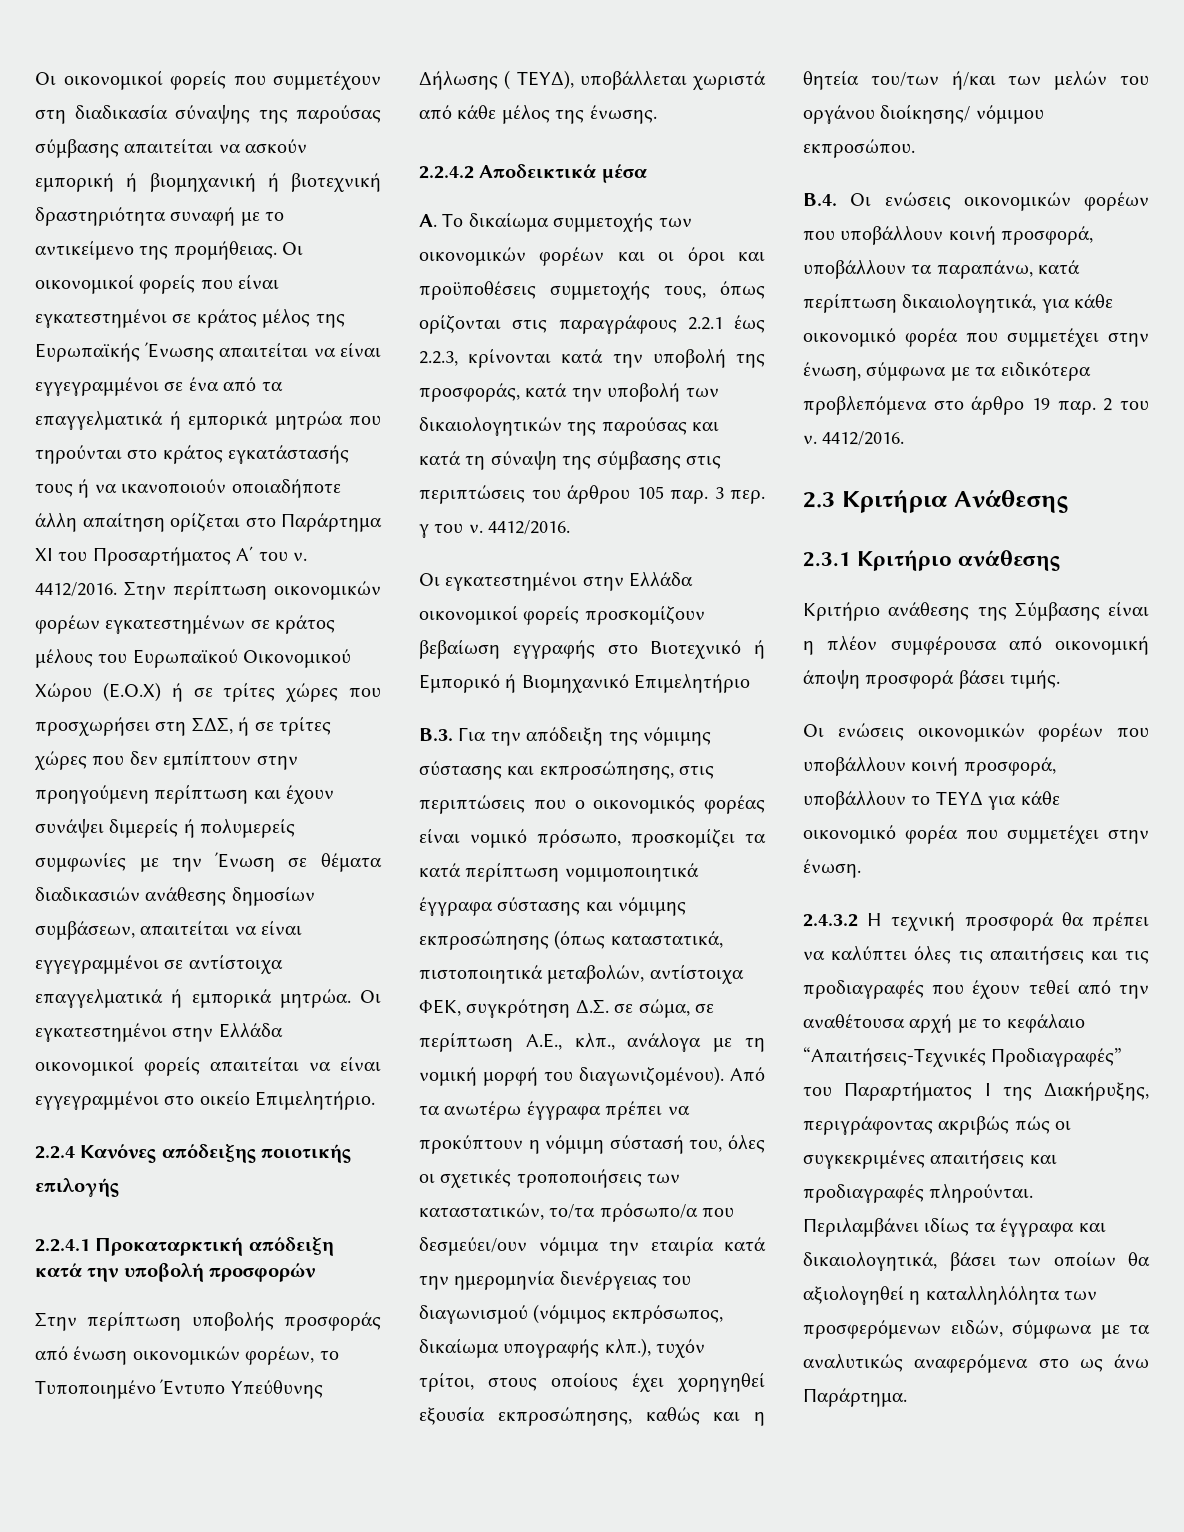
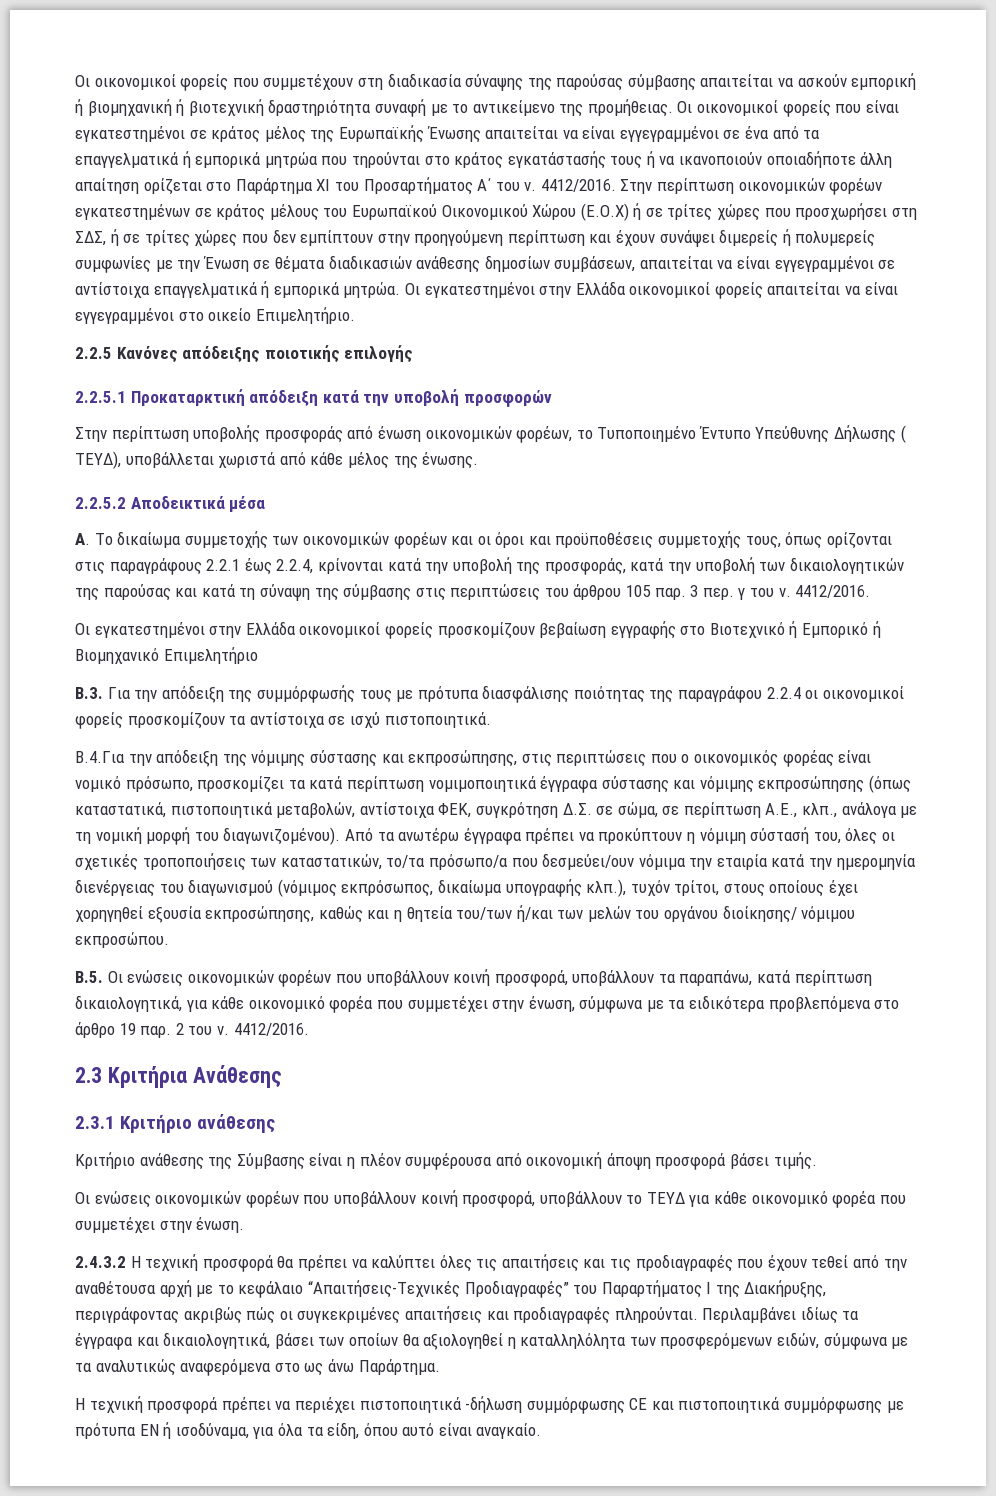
[35,1146,75,1159] 2.2.4 -> [75,347,112,359] 2.2.5
[35,1239,90,1252] 2.2.4.1 -> [75,391,126,403] 2.2.5.1
[419,166,474,179] 2.2.4.2 -> [75,497,126,509] 2.2.5.2
[419,351,458,366] 2.2.3, -> [276,559,314,574] 2.2.4,
(638, 738) none -> [256,685,904,703] [75,712,491,729] [75,749,247,767] συμμόρφωσής τους με πρότυπα διασφάλισης ποιότητας της παραγράφου 2.2.4 οι οικονομικοί φορείς προσκομίζουν τα αντίστοιχα σε ισχύ πιστοποιητικά. // Β.4.Για την απόδειξη της
[803,193,837,206] Β.4. -> [75,971,103,983] Β.5.
(907, 1397) none -> [75,1396,904,1414] [75,1422,542,1439] // Η τεχνική προσφορά πρέπει να περιέχει πιστοποιητικά -δήλωση συμμόρφωσης CE και πιστοποιητικά συμμόρφωσης με πρότυπα EN ή ισοδύναμα, για όλα τα είδη, όπου αυτό είναι αναγκαίο.

